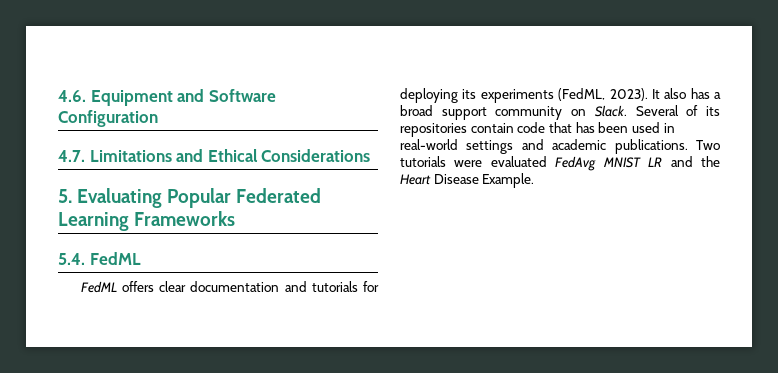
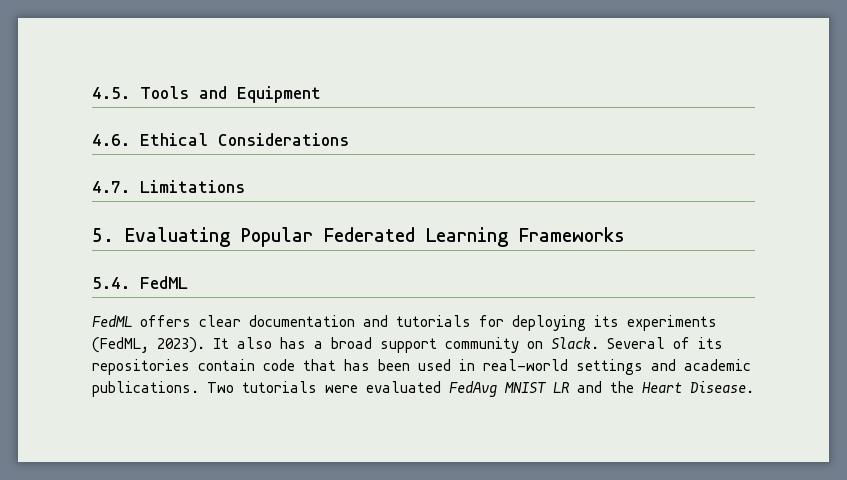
[58,89,276,106] [58,110,158,127] 4.6. Equipment and Software Configuration -> [92,86,321,103] [92,133,349,146] 4.5. Tools and Equipment // 4.6. Ethical Considerations
[176,149,371,162] and Ethical Considerations -> (245, 186) none
[433,173,535,188] Disease Example. -> [690,381,754,393] Disease.

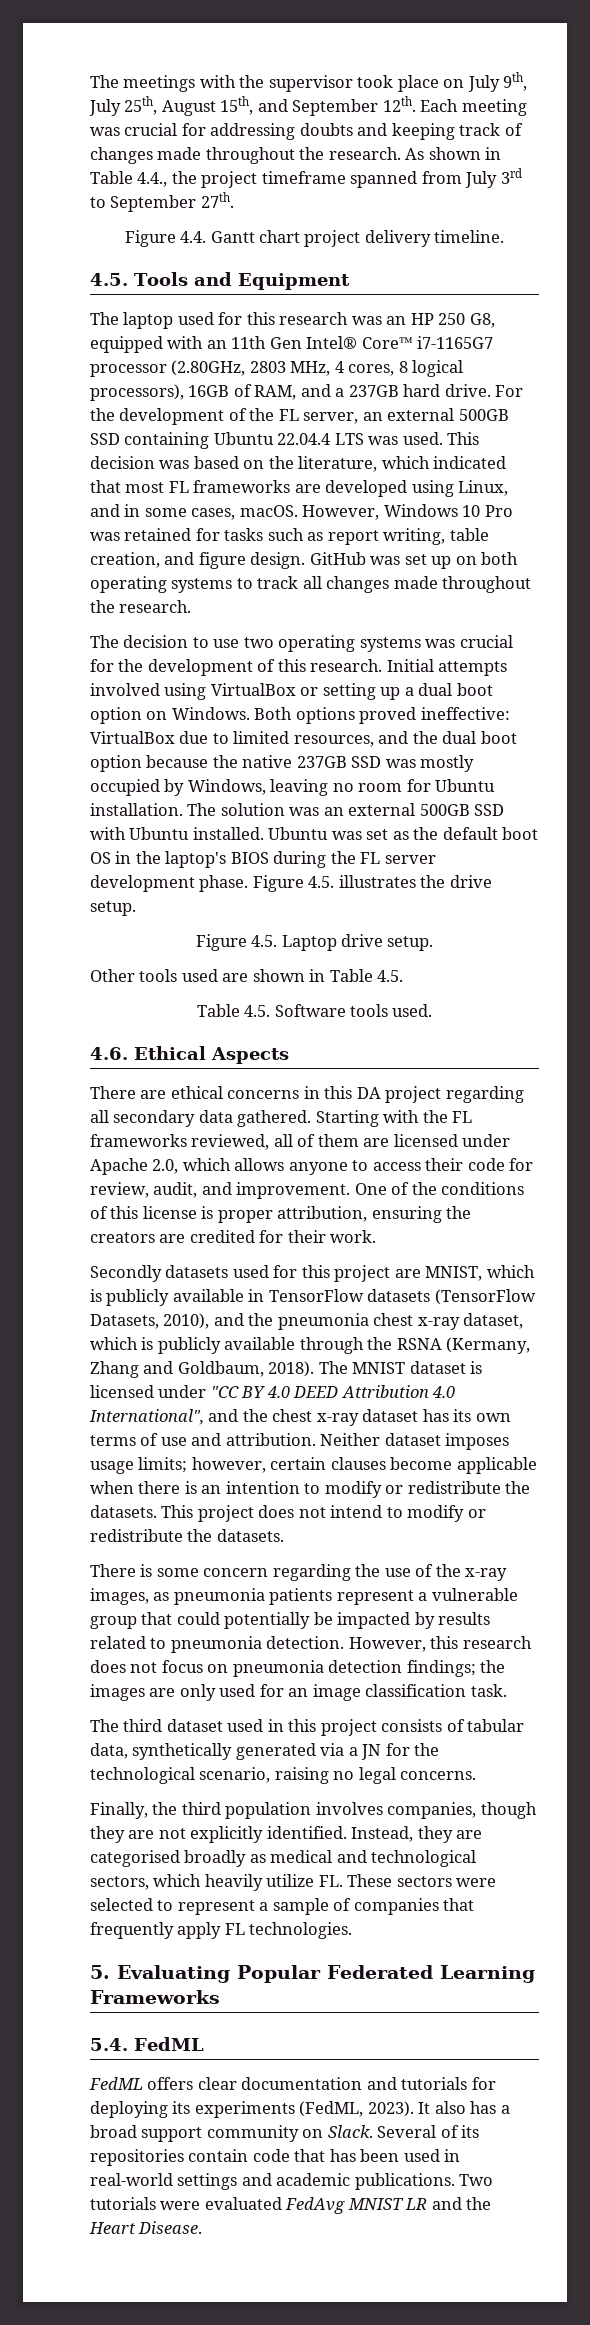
[92,86,321,103] [92,133,349,146] [92,180,245,193] 4.5. Tools and Equipment // 4.6. Ethical Considerations // 4.7. Limitations -> [90,72,528,92] [89,96,527,116] [90,123,523,140] [90,147,502,164] [90,168,522,188] [90,192,234,212] [124,230,505,247] [90,272,350,290] [90,312,495,329] [90,336,494,353] [90,360,464,377] [90,384,524,401] [90,408,509,425] [90,432,480,449] [90,456,507,472] [90,480,509,497] [90,504,513,520] [90,528,489,545] [90,552,519,569] [90,576,532,593] [90,600,192,613] [90,635,513,652] [90,659,508,676] [90,683,493,700] [90,707,510,724] [90,731,517,747] [90,755,475,772] [90,779,496,796] [90,803,505,816] [90,827,539,840] [90,851,436,868] [90,875,492,892] [90,901,136,916] [195,934,434,951] [90,969,404,982] [196,1004,433,1017] [90,1046,289,1064] [90,1086,524,1103] [90,1110,473,1127] [90,1134,511,1150] [90,1158,534,1175] [90,1182,525,1199] [90,1206,472,1223] [90,1230,377,1243] [90,1265,535,1282] [90,1289,536,1306] [90,1313,524,1330] [90,1337,531,1354] [90,1361,483,1378] [90,1385,456,1398] [89,1409,511,1426] [90,1433,510,1450] [90,1457,537,1474] [90,1481,531,1498] [90,1505,486,1522] [90,1529,284,1542] [90,1564,508,1581] [90,1588,518,1605] [90,1612,491,1629] [90,1636,532,1653] [90,1660,506,1677] [90,1684,507,1701] [90,1719,525,1736] [90,1743,440,1760] [90,1767,477,1784] [90,1802,537,1819] [90,1826,483,1843] [90,1850,477,1867] [90,1874,497,1891] [90,1898,475,1915] [90,1922,353,1939] The meetings with the supervisor took place on July 9th, July 25th, August 15th, and September 12th. Each meeting was crucial for addressing doubts and keeping track of changes made throughout the research. As shown in Table 4.4., the project timeframe spanned from July 3rd to September 27th. // Figure 4.4. Gantt chart project delivery timeline. // 4.5. Tools and Equipment // The laptop used for this research was an HP 250 G8, equipped with an 11th Gen Intel® Core™ i7-1165G7 processor (2.80GHz, 2803 MHz, 4 cores, 8 logical processors), 16GB of RAM, and a 237GB hard drive. For the development of the FL server, an external 500GB SSD containing Ubuntu 22.04.4 LTS was used. This decision was based on the literature, which indicated that most FL frameworks are developed using Linux, and in some cases, macOS. However, Windows 10 Pro was retained for tasks such as report writing, table creation, and figure design. GitHub was set up on both operating systems to track all changes made throughout the research. // The decision to use two operating systems was crucial for the development of this research. Initial attempts involved using VirtualBox or setting up a dual boot option on Windows. Both options proved ineffective: VirtualBox due to limited resources, and the dual boot option because the native 237GB SSD was mostly occupied by Windows, leaving no room for Ubuntu installation. The solution was an external 500GB SSD with Ubuntu installed. Ubuntu was set as the default boot OS in the laptop's BIOS during the FL server development phase. Figure 4.5. illustrates the drive setup. // Figure 4.5. Laptop drive setup. // Other tools used are shown in Table 4.5. // Table 4.5. Software tools used. // 4.6. Ethical Aspects // There are ethical concerns in this DA project regarding all secondary data gathered. Starting with the FL frameworks reviewed, all of them are licensed under Apache 2.0, which allows anyone to access their code for review, audit, and improvement. One of the conditions of this license is proper attribution, ensuring the creators are credited for their work. // Secondly datasets used for this project are MNIST, which is publicly available in TensorFlow datasets (TensorFlow Datasets, 2010), and the pneumonia chest x-ray dataset, which is publicly available through the RSNA (Kermany, Zhang and Goldbaum, 2018). The MNIST dataset is licensed under "CC BY 4.0 DEED Attribution 4.0 International", and the chest x-ray dataset has its own terms of use and attribution. Neither dataset imposes usage limits; however, certain clauses become applicable when there is an intention to modify or redistribute the datasets. This project does not intend to modify or redistribute the datasets. // There is some concern regarding the use of the x-ray images, as pneumonia patients represent a vulnerable group that could potentially be impacted by results related to pneumonia detection. However, this research does not focus on pneumonia detection findings; the images are only used for an image classification task. // The third dataset used in this project consists of tabular data, synthetically generated via a JN for the technological scenario, raising no legal concerns. // Finally, the third population involves companies, though they are not explicitly identified. Instead, they are categorised broadly as medical and technological sectors, which heavily utilize FL. These sectors were selected to represent a sample of companies that frequently apply FL technologies.

